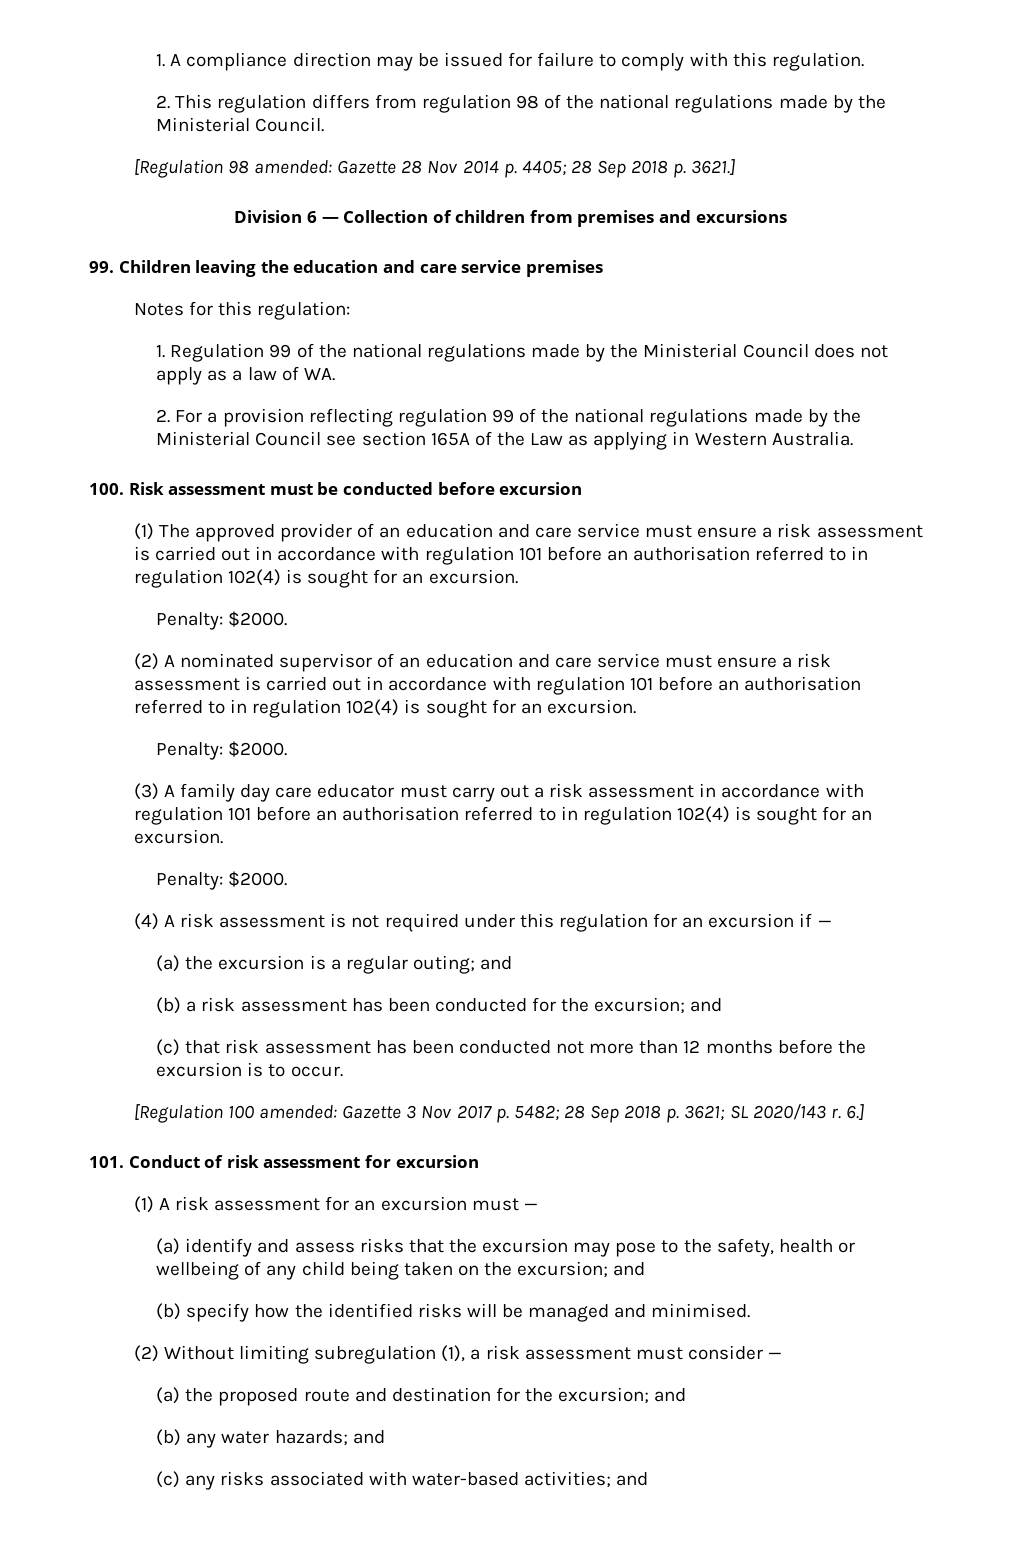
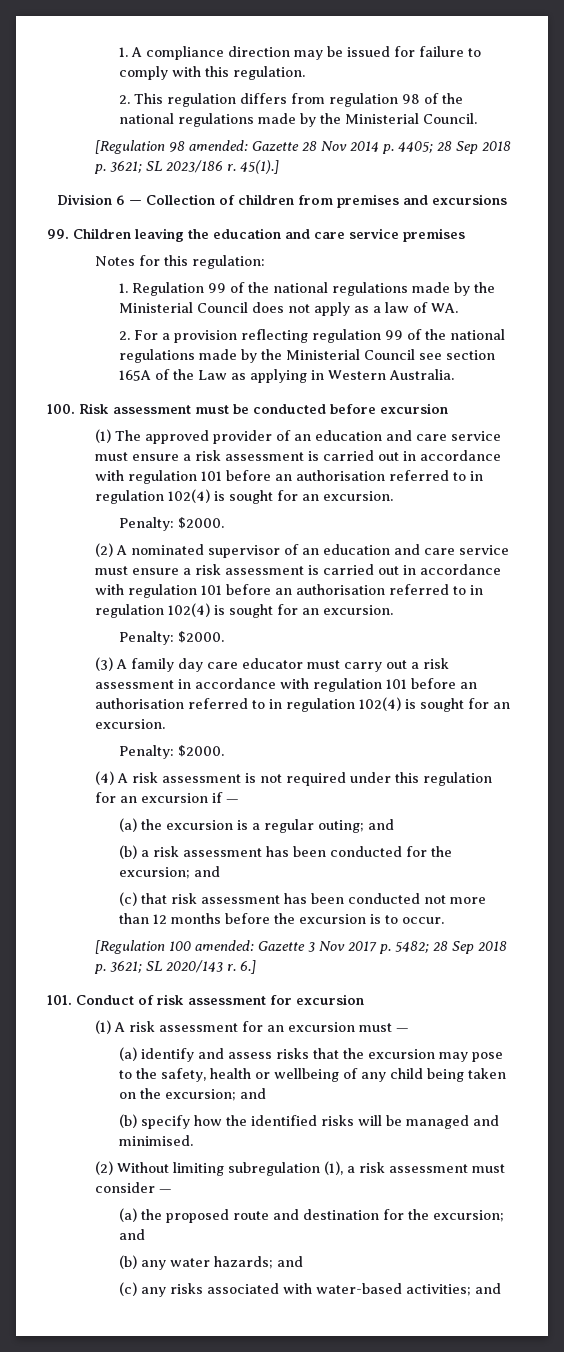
[691,159,736,175] 3621.] -> [110,160,280,174] 3621; SL 2023/186 r. 45(1).]

